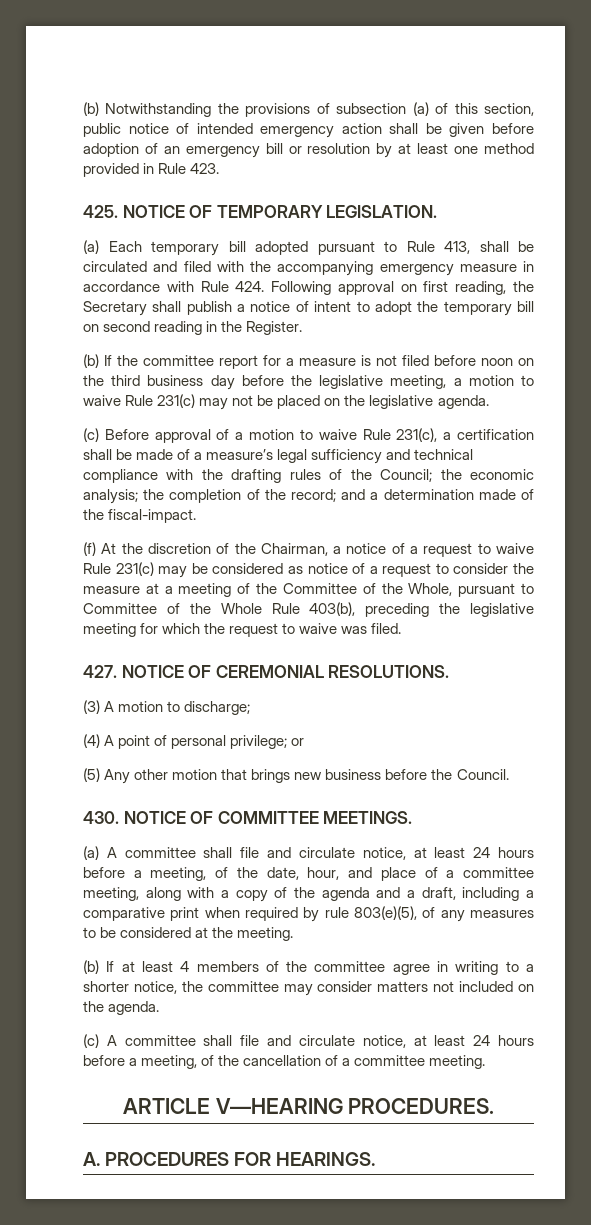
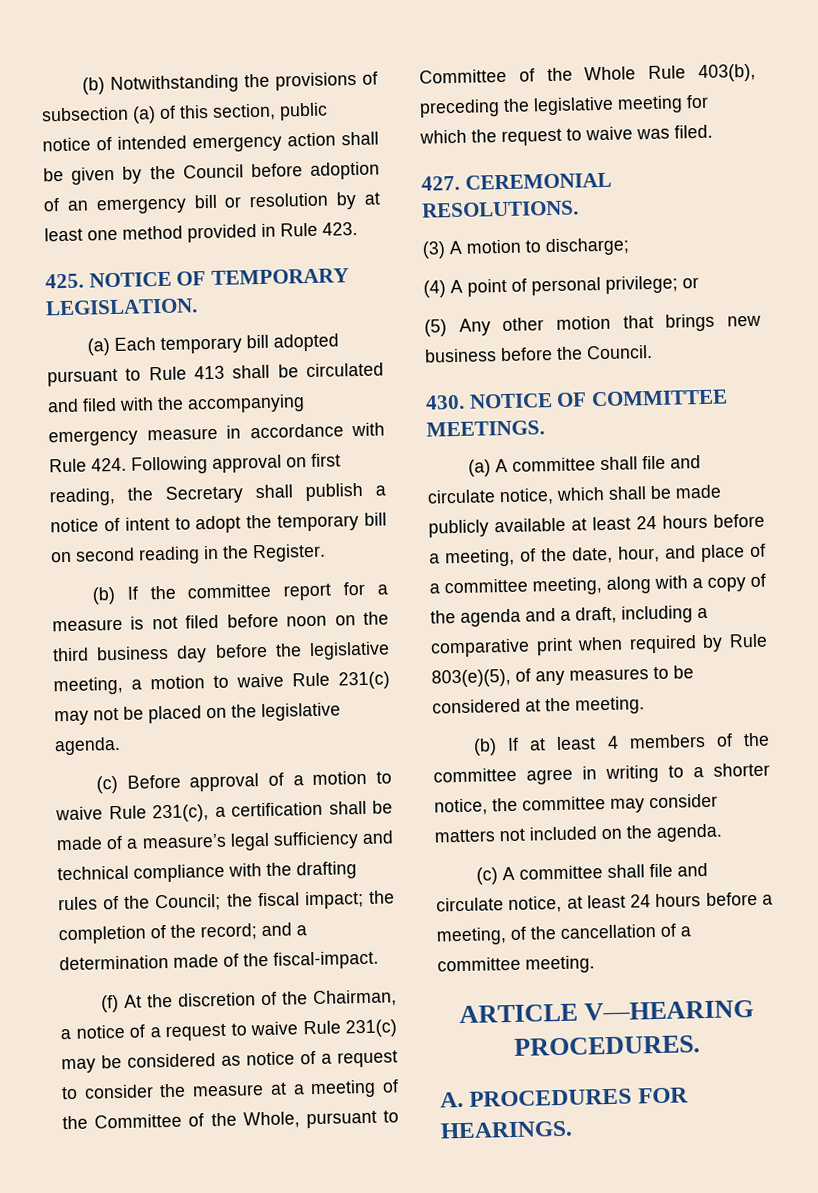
(485, 130) none -> [122,164,244,184] by the Council
[444,241,470,254] 413, -> [194,365,225,380] 413
[470,469,535,480] [83,489,138,504] economic analysis; -> [257,891,364,910] fiscal impact;
[121,665,212,678] NOTICE OF -> (460, 183) none
(406, 853) none -> [556,484,722,501] [428,517,566,538] which shall be made publicly available
[324,907,349,918] rule -> [729,633,768,648] Rule

